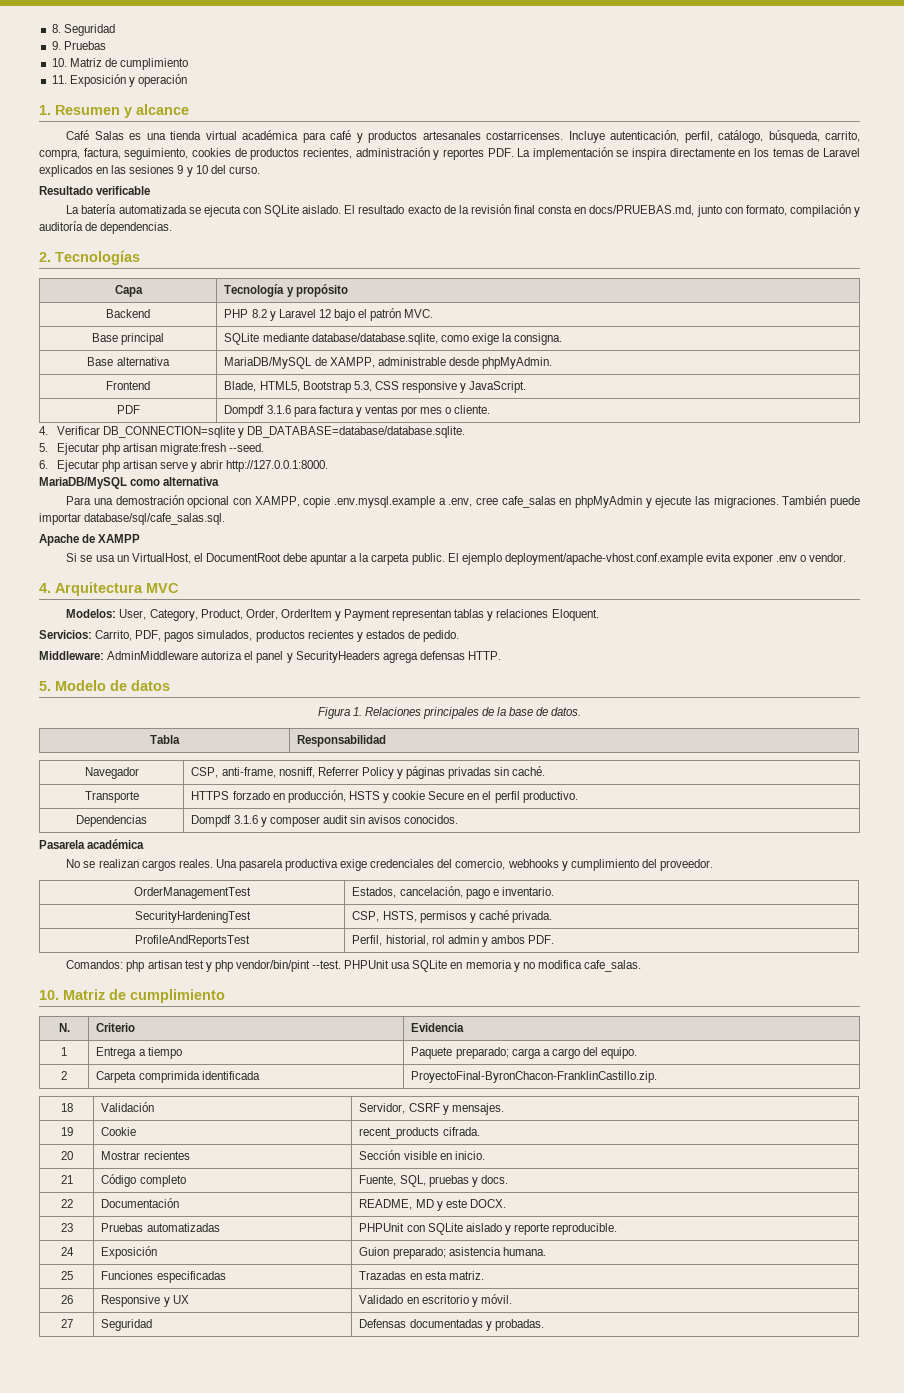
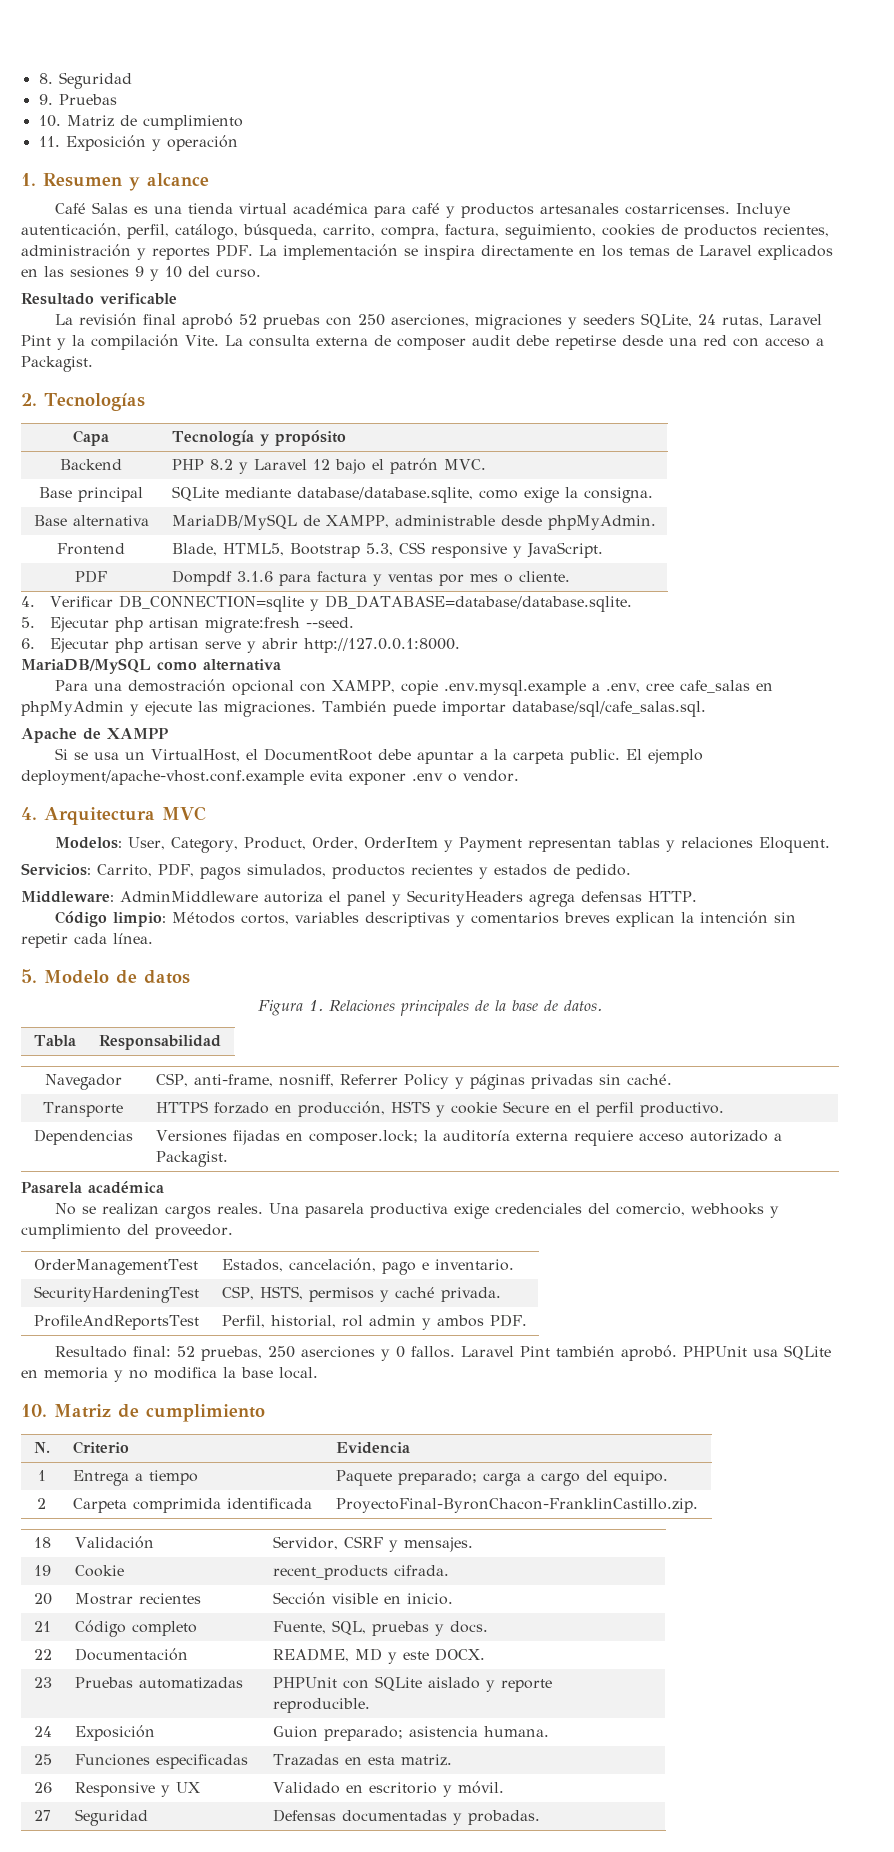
[81,204,860,217] [39,221,173,234] batería automatizada se ejecuta con SQLite aislado. El resultado exacto de la revisión final consta en docs/PRUEBAS.md, junto con formato, compilación y auditoría de dependencias. -> [79,313,823,330] [21,334,824,350] [21,356,93,372] revisión final aprobó 52 pruebas con 250 aserciones, migraciones y seeders SQLite, 24 rutas, Laravel Pint y la compilación Vite. La consulta externa de composer audit debe repetirse desde una red con acceso a Packagist.
(501, 655) none -> [55,911,797,927] [21,933,153,948] // Código limpio: Métodos cortos, variables descriptivas y comentarios breves explican la intención sin repetir cada línea.
[191,815,459,827] Dompdf 3.1.6 y composer audit sin avisos conocidos. -> [155,1130,782,1146] [155,1151,228,1167] Versiones fijadas en composer.lock; la auditoría externa requiere acceso autorizado a Packagist.
[66,960,342,972] Comandos: php artisan test y php vendor/bin/pint --test. -> [55,1345,678,1361] Resultado final: 52 pruebas, 250 aserciones y 0 fallos. Laravel Pint también aprobó.
[584,960,642,972] cafe_salas. -> [223,1367,318,1379] la base local.

